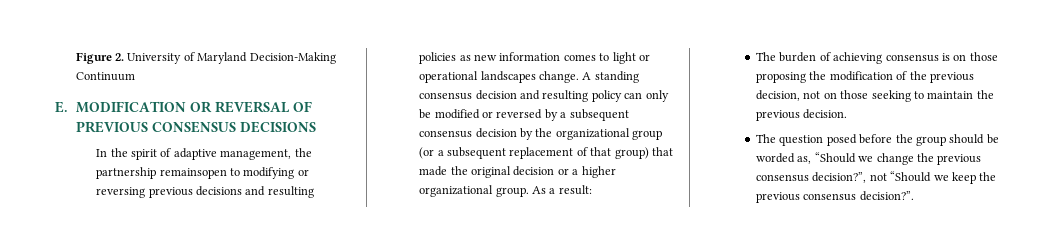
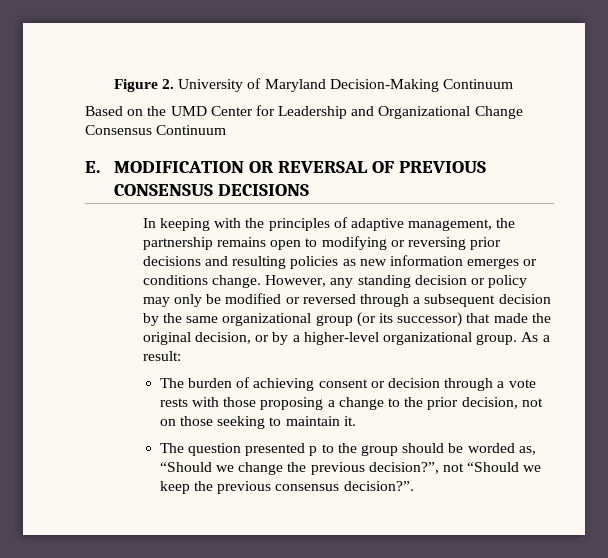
(135, 76) none -> [85,105,523,119] [85,125,227,135] // Based on the UMD Center for Leadership and Organizational Change Consensus Continuum
[110,148,158,160] the spirit -> [160,218,330,231] keeping with the principles
[159,168,227,179] remainsopen -> [217,237,302,250] remains open
[148,187,193,198] previous -> [470,237,502,250] prior
[563,52,650,64] [419,71,639,83] [419,90,643,102] comes to light or operational landscapes change. A standing consensus decision and resulting policy can -> [467,258,538,269] [142,275,528,288] [142,297,170,307] emerges or conditions change. However, any standing decision or policy may
[544,109,629,121] [419,130,473,138] by a subsequent consensus -> [359,294,496,307] through a subsequent
(553, 132) none -> [186,316,219,323] same
[437,147,673,159] [419,166,616,178] a subsequent replacement of that group) that made the original decision or a higher -> [378,312,551,327] [142,332,379,345] its successor) that made the original decision, or by a higher-level
[885,52,998,62] [756,71,974,83] consensus is on those proposing the modification of the previous -> [318,378,536,391] [159,397,459,410] consent or decision through a vote rests with those proposing a change to the prior
[976,90,994,99] [756,109,848,121] the previous decision. -> [343,416,356,426] it.
[826,134,893,146] posed before -> [245,443,334,456] presented p to
[756,174,810,182] consensus -> (365, 468) none

